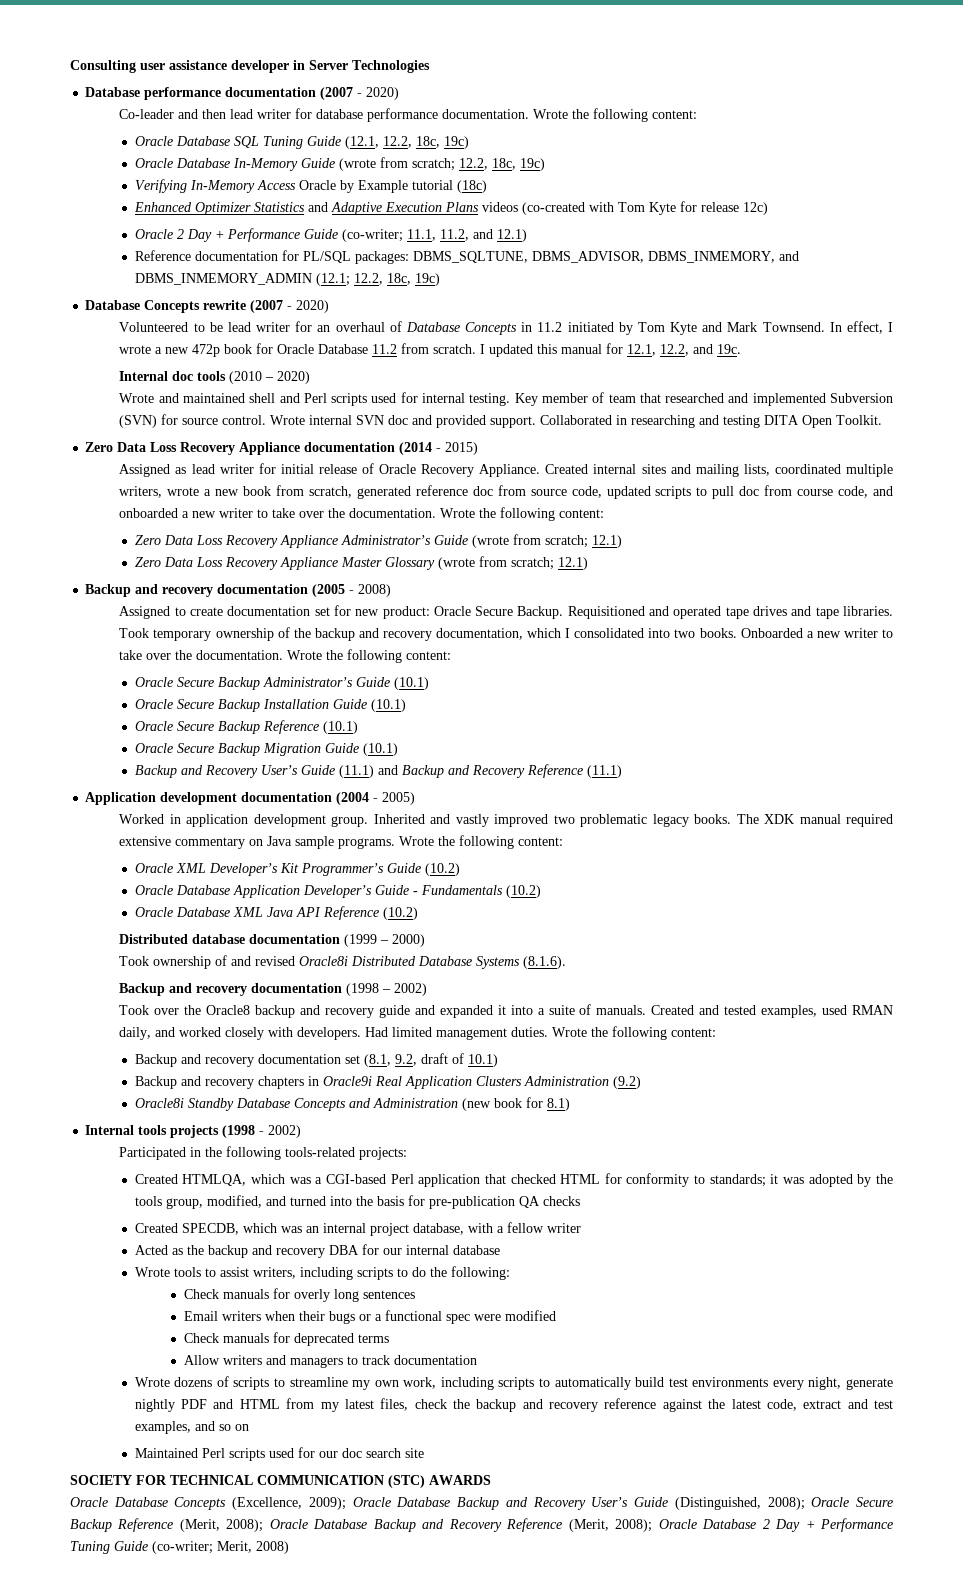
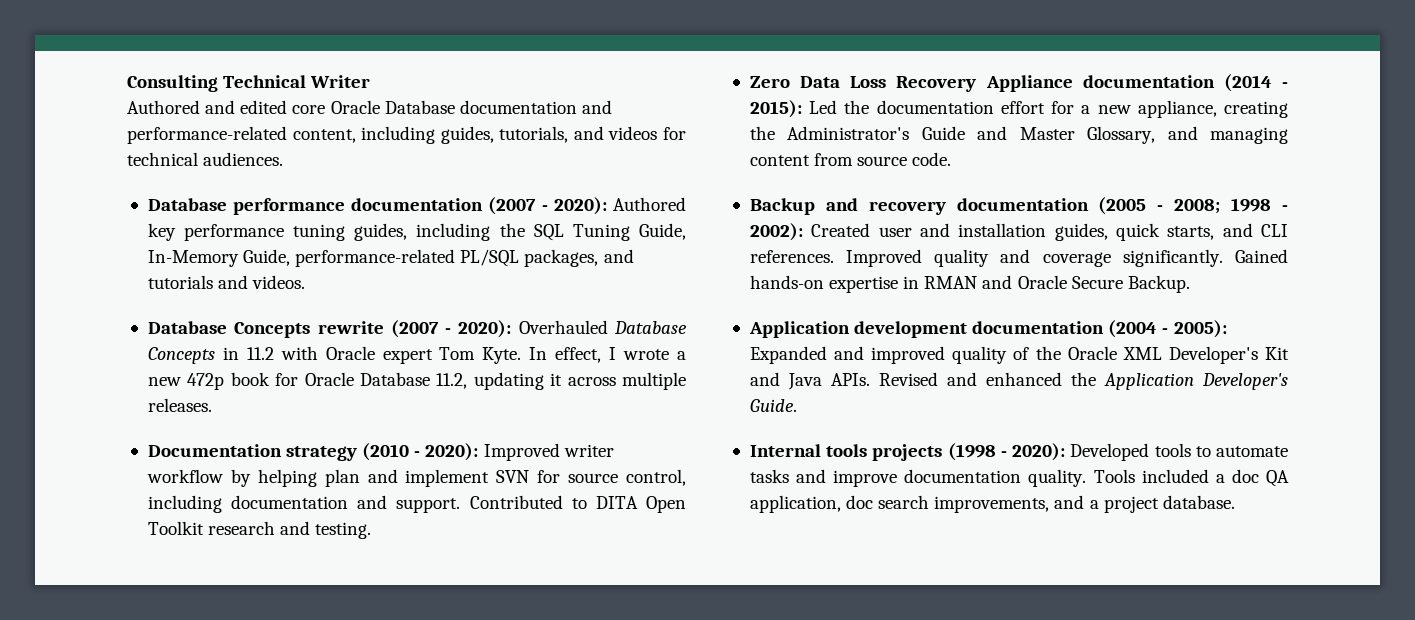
[140,60,430,73] user assistance developer in Server Technologies -> [223,75,371,88] [127,100,612,114] [127,126,686,144] [127,152,284,166] Technical Writer // Authored and edited core Oracle Database documentation and performance-related content, including guides, tutorials, and videos for technical audiences.
[366,87,400,100] [119,108,698,122] [134,136,469,149] [134,157,545,171] [134,179,487,193] [133,201,768,215] [134,228,527,242] [134,250,799,264] [134,273,440,286] 2020) // Co-leader and then lead writer for database performance documentation. Wrote the following content: // Oracle Database SQL Tuning Guide (12.1, 12.2, 18c, 19c) // Oracle Database In-Memory Guide (wrote from scratch; 12.2, 18c, 19c) // Verifying In-Memory Access Oracle by Example tutorial (18c) // Enhanced Optimizer Statistics and Adaptive Execution Plans videos (co-created with Tom Kyte for release 12c) // Oracle 2 Day + Performance Guide (co-writer; 11.1, 11.2, and 12.1) // Reference documentation for PL/SQL packages: DBMS_SQLTUNE, DBMS_ADVISOR, DBMS_INMEMORY, and DBMS_INMEMORY_ADMIN (12.1; 12.2, 18c, 19c) -> [553,197,686,215] [147,223,686,241] [147,249,634,267] [147,275,306,289] 2020): Authored key performance tuning guides, including the SQL Tuning Guide, In-Memory Guide, performance-related PL/SQL packages, and tutorials and videos.
[296,300,330,313] [119,321,825,335] 2020) // Volunteered to be lead writer for an overhaul of Database Concepts in 11.2 initiated by Tom Kyte and Mark Townsend. -> [458,320,687,338] [147,346,522,364] 2020): Overhauled Database Concepts in 11.2 with Oracle expert Tom Kyte.
[372,343,742,357] [119,371,311,384] [119,392,893,406] [119,414,883,428] 11.2 from scratch. I updated this manual for 12.1, 12.2, and 19c. // Internal doc tools (2010 – 2020) // Wrote and maintained shell and Perl scripts used for internal testing. Key member of team that researched and implemented Subversion (SVN) for source control. Wrote internal SVN doc and provided support. Collaborated in researching and testing DITA Open Toolkit. -> [436,372,687,390] [147,398,212,412] [147,443,614,461] [146,469,687,487] [147,495,686,513] [147,521,372,539] 11.2, updating it across multiple releases. // Documentation strategy (2010 - 2020): Improved writer workflow by helping plan and implement SVN for source control, including documentation and support. Contributed to DITA Open Toolkit research and testing.
[445,442,479,455] [119,463,894,477] [119,485,894,499] [119,507,605,521] [134,534,622,548] [134,556,588,570] 2015) // Assigned as lead writer for initial release of Oracle Recovery Appliance. Created internal sites and mailing lists, coordinated multiple writers, wrote a new book from scratch, generated reference doc from source code, updated scripts to pull doc from course code, and onboarded a new writer to take over the documentation. Wrote the following content: // Zero Data Loss Recovery Appliance Administrator’s Guide (wrote from scratch; 12.1) // Zero Data Loss Recovery Appliance Master Glossary (wrote from scratch; 12.1) -> [749,100,1288,118] [749,126,1288,144] [749,152,952,166] 2015): Led the documentation effort for a new appliance, creating the Administrator's Guide and Master Glossary, and managing content from source code.
[358,584,392,597] [119,605,893,619] [119,627,893,641] [119,649,452,663] [134,677,429,690] [134,699,406,712] [134,720,358,734] [134,743,398,756] [134,764,622,778] 2008) // Assigned to create documentation set for new product: Oracle Secure Backup. Requisitioned and operated tape drives and tape libraries. Took temporary ownership of the backup and recovery documentation, which I consolidated into two books. Onboarded a new writer to take over the documentation. Wrote the following content: // Oracle Secure Backup Administrator’s Guide (10.1) // Oracle Secure Backup Installation Guide (10.1) // Oracle Secure Backup Reference (10.1) // Oracle Secure Backup Migration Guide (10.1) // Backup and Recovery User’s Guide (11.1) and Backup and Recovery Reference (11.1) -> [1174,198,1288,214] [749,223,1288,241] [749,249,1288,267] [749,275,1190,293] 2008; 1998 - 2002): Created user and installation guides, quick starts, and CLI references. Improved quality and coverage significantly. Gained hands-on expertise in RMAN and Oracle Secure Backup.
[382,792,416,805] [119,814,893,827] [119,835,564,849] [134,863,460,876] [134,885,541,898] [134,906,418,920] [119,934,426,947] [119,955,567,969] [119,983,428,996] [119,1004,894,1018] [119,1026,717,1040] [134,1053,498,1067] [134,1076,641,1089] [134,1097,570,1111] 2005) // Worked in application development group. Inherited and vastly improved two problematic legacy books. The XDK manual required extensive commentary on Java sample programs. Wrote the following content: // Oracle XML Developer’s Kit Programmer’s Guide (10.2) // Oracle Database Application Developer’s Guide - Fundamentals (10.2) // Oracle Database XML Java API Reference (10.2) // Distributed database documentation (1999 – 2000) // Took ownership of and revised Oracle8i Distributed Database Systems (8.1.6). // Backup and recovery documentation (1998 – 2002) // Took over the Oracle8 backup and recovery guide and expanded it into a suite of manuals. Created and tested examples, used RMAN daily, and worked closely with developers. Had limited management duties. Wrote the following content: // Backup and recovery documentation set (8.1, 9.2, draft of 10.1) // Backup and recovery chapters in Oracle9i Real Application Clusters Administration (9.2) // Oracle8i Standby Database Concepts and Administration (new book for 8.1) -> [1173,320,1227,338] [749,346,1289,364] [749,372,1288,390] [749,399,797,412] 2005): Expanded and improved quality of the Oracle XML Developer's Kit and Java APIs. Revised and enhanced the Application Developer's Guide.
[268,1125,302,1138] [119,1146,408,1160] [134,1173,893,1187] [134,1195,580,1209] [134,1222,581,1236] [134,1244,500,1258] [134,1266,510,1280] [184,1288,416,1302] [184,1310,557,1324] [184,1332,390,1346] [184,1355,478,1368] [134,1376,893,1390] [134,1398,893,1412] [134,1421,249,1434] [134,1447,424,1461] [70,1475,491,1488] [70,1497,894,1510] [70,1518,894,1532] [70,1541,289,1554] 2002) // Participated in the following tools-related projects: // Created HTMLQA, which was a CGI-based Perl application that checked HTML for conformity to standards; it was adopted by the tools group, modified, and turned into the basis for pre-publication QA checks // Created SPECDB, which was an internal project database, with a fellow writer // Acted as the backup and recovery DBA for our internal database // Wrote tools to assist writers, including scripts to do the following: // Check manuals for overly long sentences // Email writers when their bugs or a functional spec were modified // Check manuals for deprecated terms // Allow writers and managers to track documentation // Wrote dozens of scripts to streamline my own work, including scripts to automatically build test environments every night, generate nightly PDF and HTML from my latest files, check the backup and recovery reference against the latest code, extract and test examples, and so on // Maintained Perl scripts used for our doc search site // SOCIETY FOR TECHNICAL COMMUNICATION (STC) AWARDS // Oracle Database Concepts (Excellence, 2009); Oracle Database Backup and Recovery User’s Guide (Distinguished, 2008); Oracle Secure Backup Reference (Merit, 2008); Oracle Database Backup and Recovery Reference (Merit, 2008); Oracle Database 2 Day + Performance Tuning Guide (co-writer; Merit, 2008) -> [1012,443,1288,461] [749,469,1289,487] [749,495,1235,513] 2020): Developed tools to automate tasks and improve documentation quality. Tools included a doc QA application, doc search improvements, and a project database.

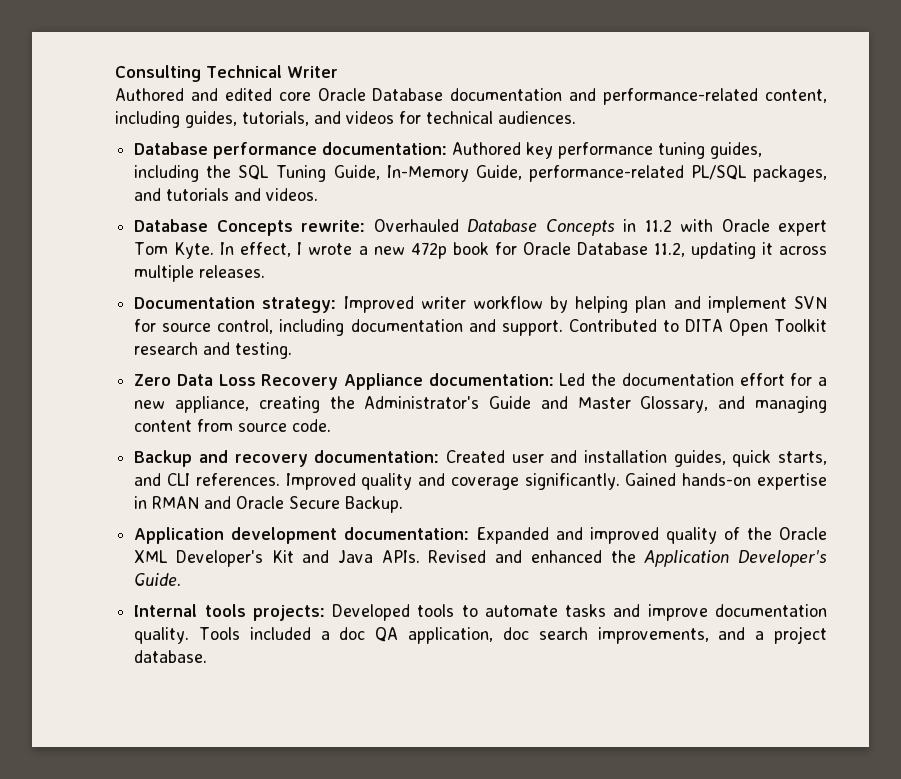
[351,197,607,215] documentation (2007 - 2020): -> [322,142,448,155] documentation:
[317,320,512,338] rewrite (2007 - 2020): -> [301,220,366,232] rewrite:
[286,443,479,461] strategy (2010 - 2020): -> [262,297,337,313] strategy:
[1082,74,1288,92] [749,100,802,118] documentation (2014 - 2015): -> [428,373,554,386] documentation:
[956,197,1288,215] [749,223,803,241] documentation (2005 - 2008; 1998 - 2002): -> [314,450,440,463] documentation:
[972,320,1227,338] documentation (2004 - 2005): -> [344,527,470,540] documentation:
[872,443,1066,461] projects (1998 - 2020): -> [252,605,325,621] projects:

